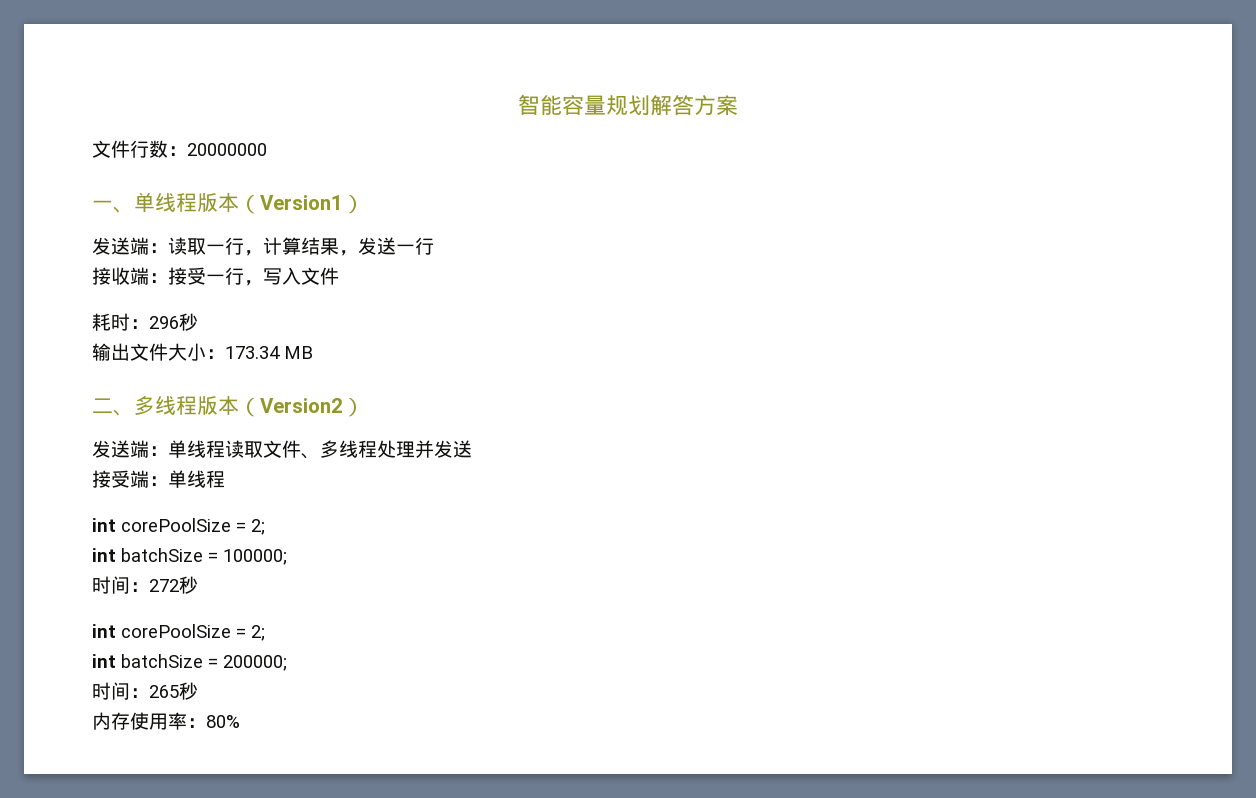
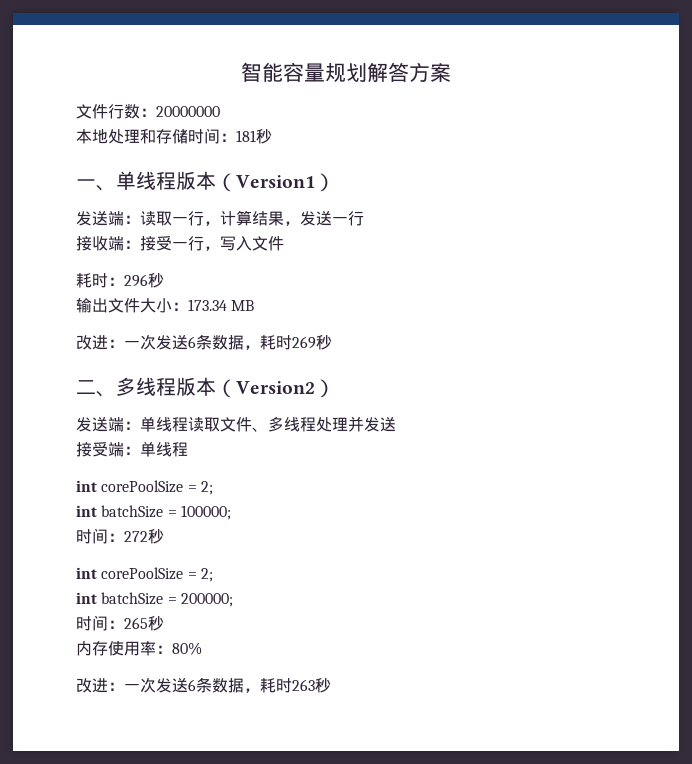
(267, 149) none -> [76,128,272,144] // 本地处理和存储时间：181秒
(313, 352) none -> [76,334,332,350] // 改进：一次发送6条数据，耗时269秒
(240, 721) none -> [76,677,331,693] // 改进：一次发送6条数据，耗时263秒

